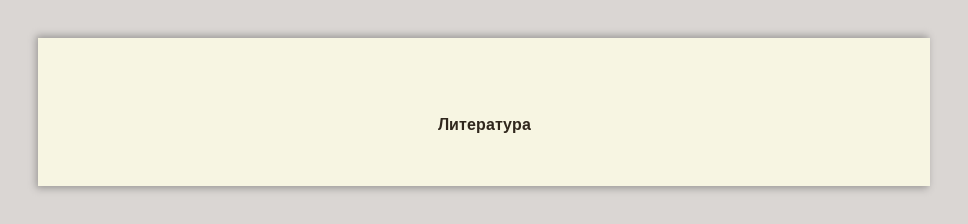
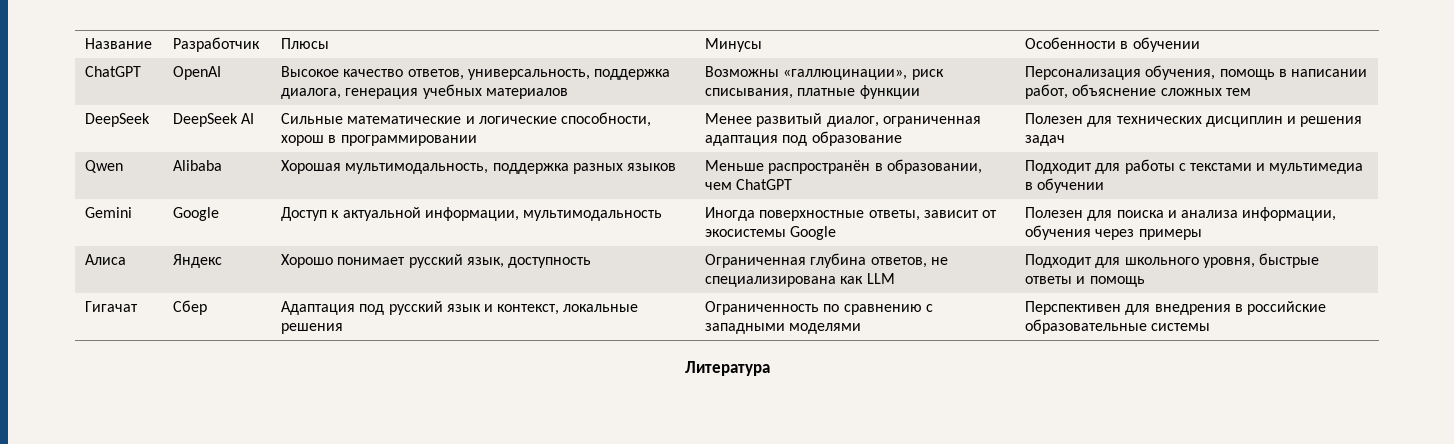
(437, 125) none -> [85,38,153,49] [173,37,261,52] [281,38,330,49] [705,38,763,52] [1025,37,1200,52] [85,66,142,77] [173,66,222,80] [281,66,671,80] [281,84,568,99] [705,66,944,80] [705,85,920,99] [1025,65,1368,80] [1025,84,1251,99] [85,113,151,127] [173,113,255,127] [281,112,652,127] [281,135,477,146] [705,113,981,127] [705,131,902,146] [1025,113,1363,127] [1025,135,1066,146] [85,160,124,173] [173,160,223,171] [281,160,677,174] [705,159,982,174] [705,179,793,190] [1025,159,1364,174] [1025,178,1105,193] [85,207,133,218] [173,207,220,221] [281,207,663,221] [705,207,998,221] [705,226,837,240] [1025,207,1337,221] [1025,225,1202,240] [85,254,127,265] [173,254,223,268] [281,254,592,268] [705,253,948,268] [705,273,895,287] [1025,253,1320,268] [1025,276,1145,287] [85,301,139,312] [173,300,208,315] [281,301,639,315] [281,323,344,334] [705,301,933,315] [705,323,862,334] [1025,301,1327,315] [1025,319,1211,334] Название | Разработчик | Плюсы | Минусы | Особенности в обучении // ChatGPT | OpenAI | Высокое качество ответов, универсальность, поддержка диалога, генерация учебных материалов | Возможны «галлюцинации», риск списывания, платные функции | Персонализация обучения, помощь в написании работ, объяснение сложных тем // DeepSeek | DeepSeek AI | Сильные математические и логические способности, хорош в программировании | Менее развитый диалог, ограниченная адаптация под образование | Полезен для технических дисциплин и решения задач // Qwen | Alibaba | Хорошая мультимодальность, поддержка разных языков | Меньше распространён в образовании, чем ChatGPT | Подходит для работы с текстами и мультимедиа в обучении // Gemini | Google | Доступ к актуальной информации, мультимодальность | Иногда поверхностные ответы, зависит от экосистемы Google | Полезен для поиска и анализа информации, обучения через примеры // Алиса | Яндекс | Хорошо понимает русский язык, доступность | Ограниченная глубина ответов, не специализирована как LLM | Подходит для школьного уровня, быстрые ответы и помощь // Гигачат | Сбер | Адаптация под русский язык и контекст, локальные решения | Ограниченность по сравнению с западными моделями | Перспективен для внедрения в российские образовательные системы //

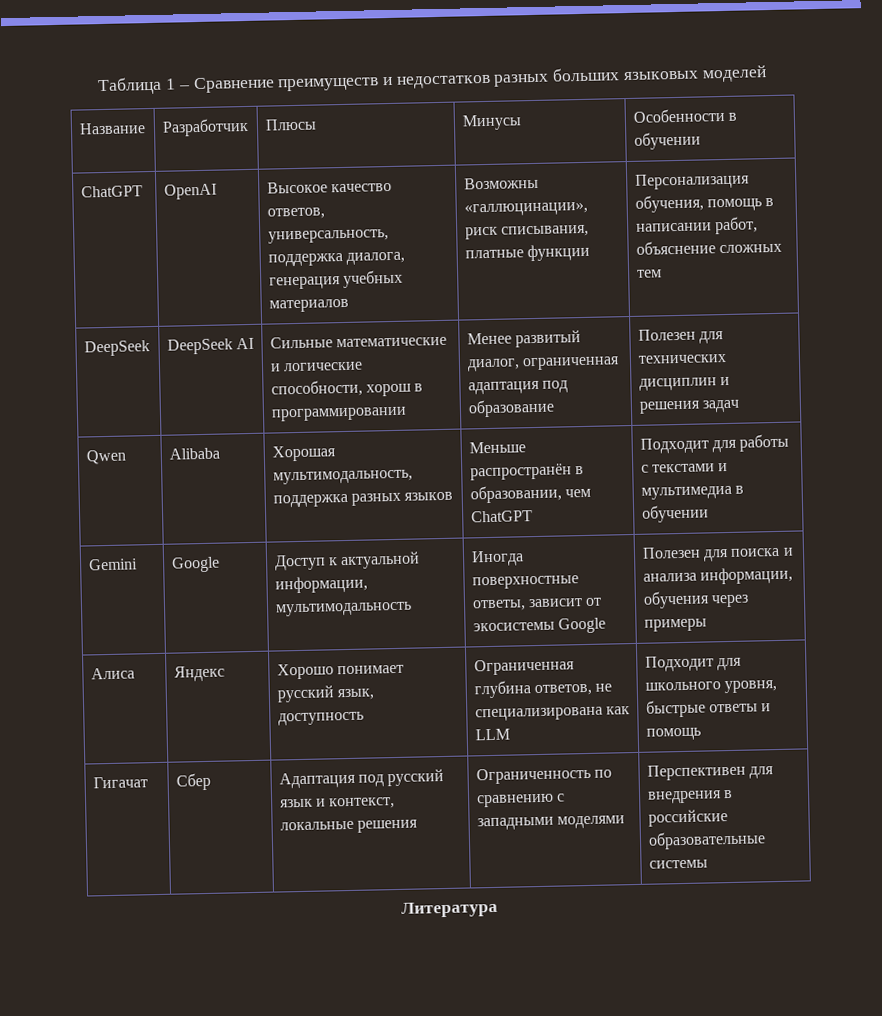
(85, 43) none -> [97,65,767,96] Таблица 1 – Сравнение преимуществ и недостатков разных больших языковых моделей //

